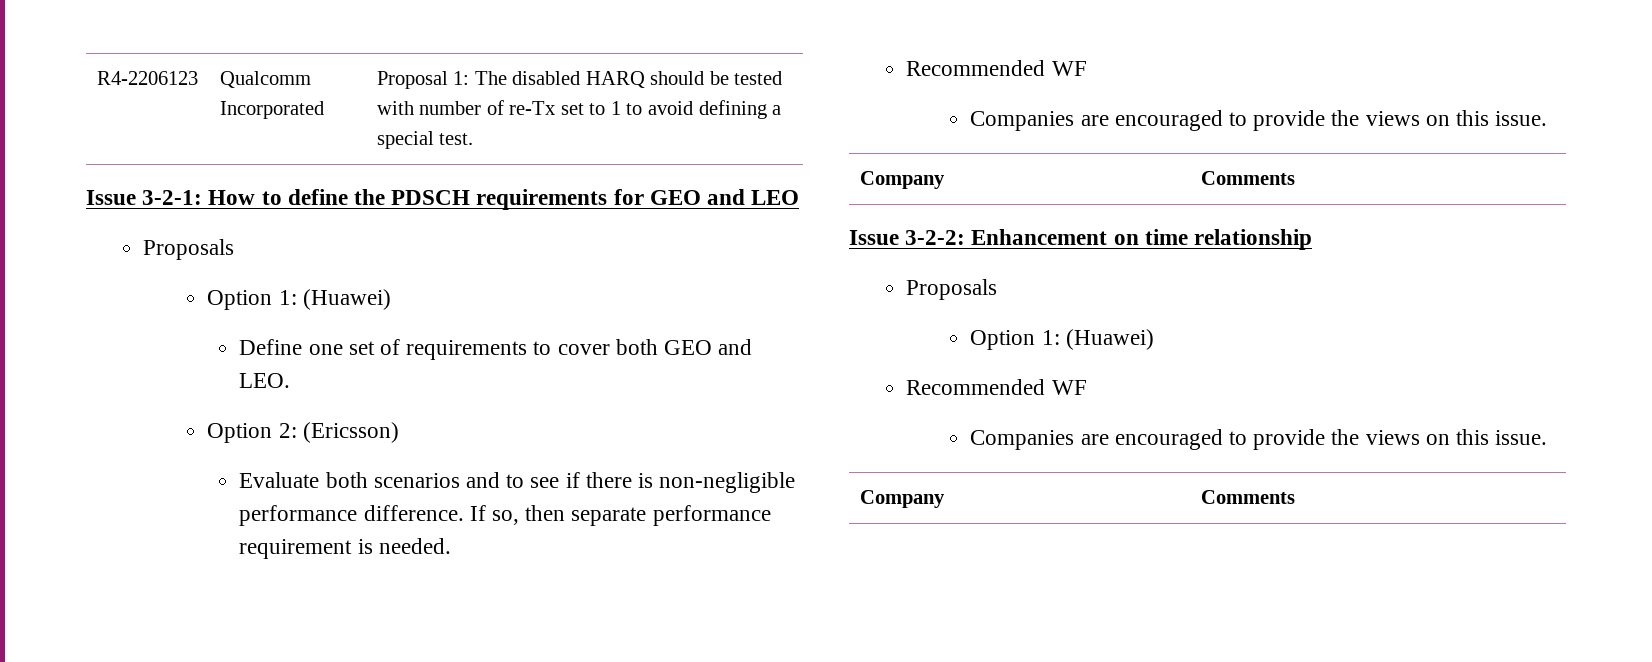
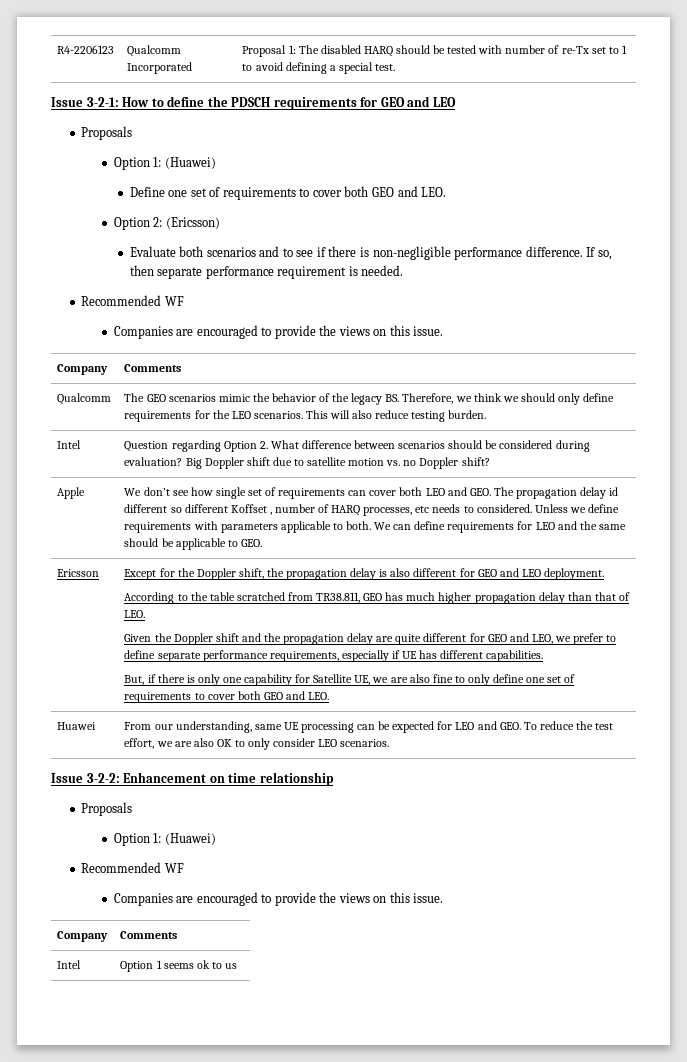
(1295, 178) none -> [57,393,112,405] [124,393,615,405] [124,410,487,422] [57,440,82,449] [124,440,590,452] [124,457,490,469] [57,487,86,499] [124,487,619,499] [124,504,619,516] [124,521,626,533] [124,538,262,550] [57,569,100,577] [124,568,604,580] [124,592,630,604] [124,610,146,618] [124,633,617,645] [124,650,544,662] [124,674,576,686] [124,691,330,703] [57,722,97,730] [124,721,614,733] [124,738,390,750] // Qualcomm | The GEO scenarios mimic the behavior of the legacy BS. Therefore, we think we should only define requirements for the LEO scenarios. This will also reduce testing burden. // Intel | Question regarding Option 2. What difference between scenarios should be considered during evaluation? Big Doppler shift due to satellite motion vs. no Doppler shift? // Apple | We don’t see how single set of requirements can cover both LEO and GEO. The propagation delay id different so different Koffset , number of HARQ processes, etc needs to considered. Unless we define requirements with parameters applicable to both. We can define requirements for LEO and the same should be applicable to GEO. // Ericsson | Except for the Doppler shift, the propagation delay is also different for GEO and LEO deployment. // According to the table scratched from TR38.811, GEO has much higher propagation delay than that of LEO. // Given the Doppler shift and the propagation delay are quite different for GEO and LEO, we prefer to define separate performance requirements, especially if UE has different capabilities. // But, if there is only one capability for Satellite UE, we are also fine to only define one set of requirements to cover both GEO and LEO. // Huawei | From our understanding, same UE processing can be expected for LEO and GEO. To reduce the test effort, we are also OK to only consider LEO scenarios.
(1295, 497) none -> [57,960,82,969] [120,960,237,972] // Intel | Option 1 seems ok to us

